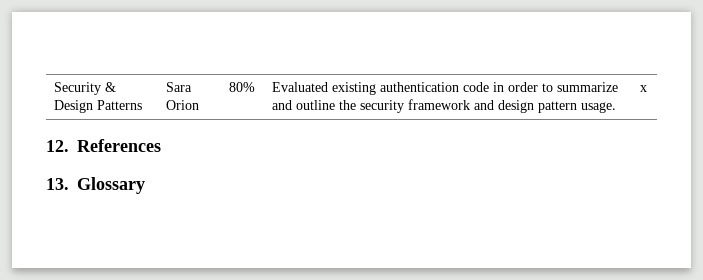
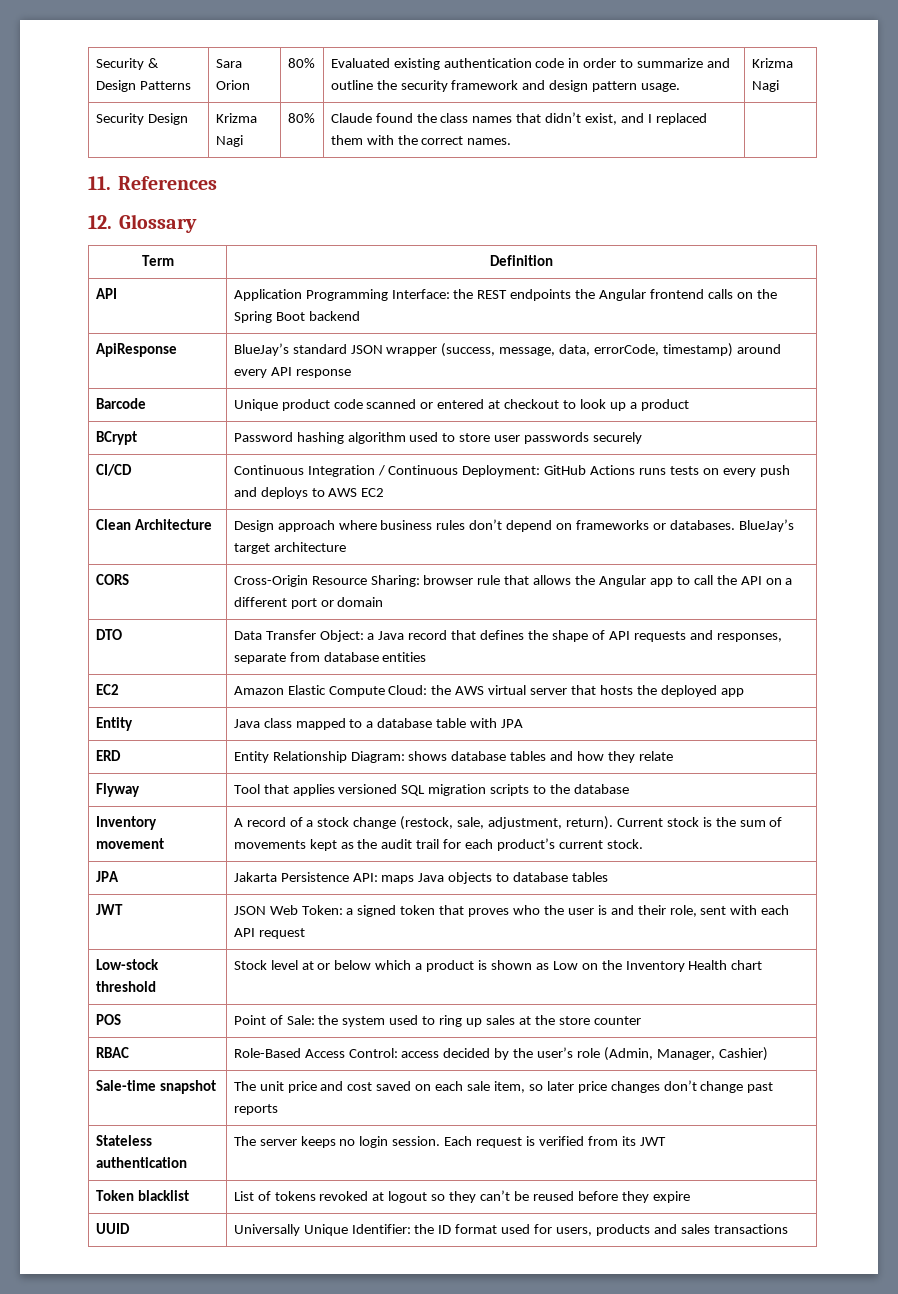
[639,85,647,92] [46,140,69,152] x // 12. -> [751,58,793,68] [751,80,779,92] [95,113,188,125] [215,113,257,123] [215,135,243,147] [287,113,315,123] [330,112,707,125] [330,135,512,145] [88,176,111,190] Krizma Nagi // Security Design | Krizma Nagi | 80% | Claude found the class names that didn’t exist, and I replaced them with the correct names. | // 11.
[46,178,69,190] 13. -> [88,215,112,229] 12.
(145, 185) none -> [141,255,174,266] [490,255,553,266] [95,288,117,299] [233,289,777,301] [233,311,360,323] [95,343,177,357] [233,343,781,357] [233,367,351,378] [95,398,146,409] [233,399,689,411] [95,431,137,445] [233,432,643,444] [95,464,132,476] [233,465,790,477] [233,487,385,499] [95,519,212,530] [233,519,794,532] [233,542,346,554] [95,574,129,585] [233,575,793,587] [233,597,384,609] [95,629,122,640] [233,630,782,642] [233,652,427,664] [95,684,119,695] [233,685,744,697] [95,717,133,731] [233,718,524,730] [95,750,121,761] [233,751,673,763] [95,783,140,797] [233,784,629,796] [95,816,157,830] [95,838,164,849] [233,816,783,830] [233,838,643,851] [95,871,119,882] [233,872,609,884] [95,904,123,915] [233,905,790,917] [233,928,305,939] [95,959,159,970] [95,981,156,992] [233,960,763,972] [95,1014,121,1025] [233,1015,641,1027] [95,1047,129,1058] [233,1047,768,1061] [95,1080,216,1094] [233,1080,774,1093] [233,1104,278,1115] [95,1135,152,1146] [95,1157,187,1168] [233,1136,666,1148] [95,1190,189,1201] [233,1190,690,1203] [95,1223,130,1234] [233,1224,788,1236] // Term | Definition // API | Application Programming Interface: the REST endpoints the Angular frontend calls on the Spring Boot backend // ApiResponse | BlueJay’s standard JSON wrapper (success, message, data, errorCode, timestamp) around every API response // Barcode | Unique product code scanned or entered at checkout to look up a product // BCrypt | Password hashing algorithm used to store user passwords securely // CI/CD | Continuous Integration / Continuous Deployment: GitHub Actions runs tests on every push and deploys to AWS EC2 // Clean Architecture | Design approach where business rules don’t depend on frameworks or databases. BlueJay’s target architecture // CORS | Cross-Origin Resource Sharing: browser rule that allows the Angular app to call the API on a different port or domain // DTO | Data Transfer Object: a Java record that defines the shape of API requests and responses, separate from database entities // EC2 | Amazon Elastic Compute Cloud: the AWS virtual server that hosts the deployed app // Entity | Java class mapped to a database table with JPA // ERD | Entity Relationship Diagram: shows database tables and how they relate // Flyway | Tool that applies versioned SQL migration scripts to the database // Inventory movement | A record of a stock change (restock, sale, adjustment, return). Current stock is the sum of movements kept as the audit trail for each product’s current stock. // JPA | Jakarta Persistence API: maps Java objects to database tables // JWT | JSON Web Token: a signed token that proves who the user is and their role, sent with each API request // Low-stock threshold | Stock level at or below which a product is shown as Low on the Inventory Health chart // POS | Point of Sale: the system used to ring up sales at the store counter // RBAC | Role-Based Access Control: access decided by the user’s role (Admin, Manager, Cashier) // Sale-time snapshot | The unit price and cost saved on each sale item, so later price changes don’t change past reports // Stateless authentication | The server keeps no login session. Each request is verified from its JWT // Token blacklist | List of tokens revoked at logout so they can’t be reused before they expire // UUID | Universally Unique Identifier: the ID format used for users, products and sales transactions

